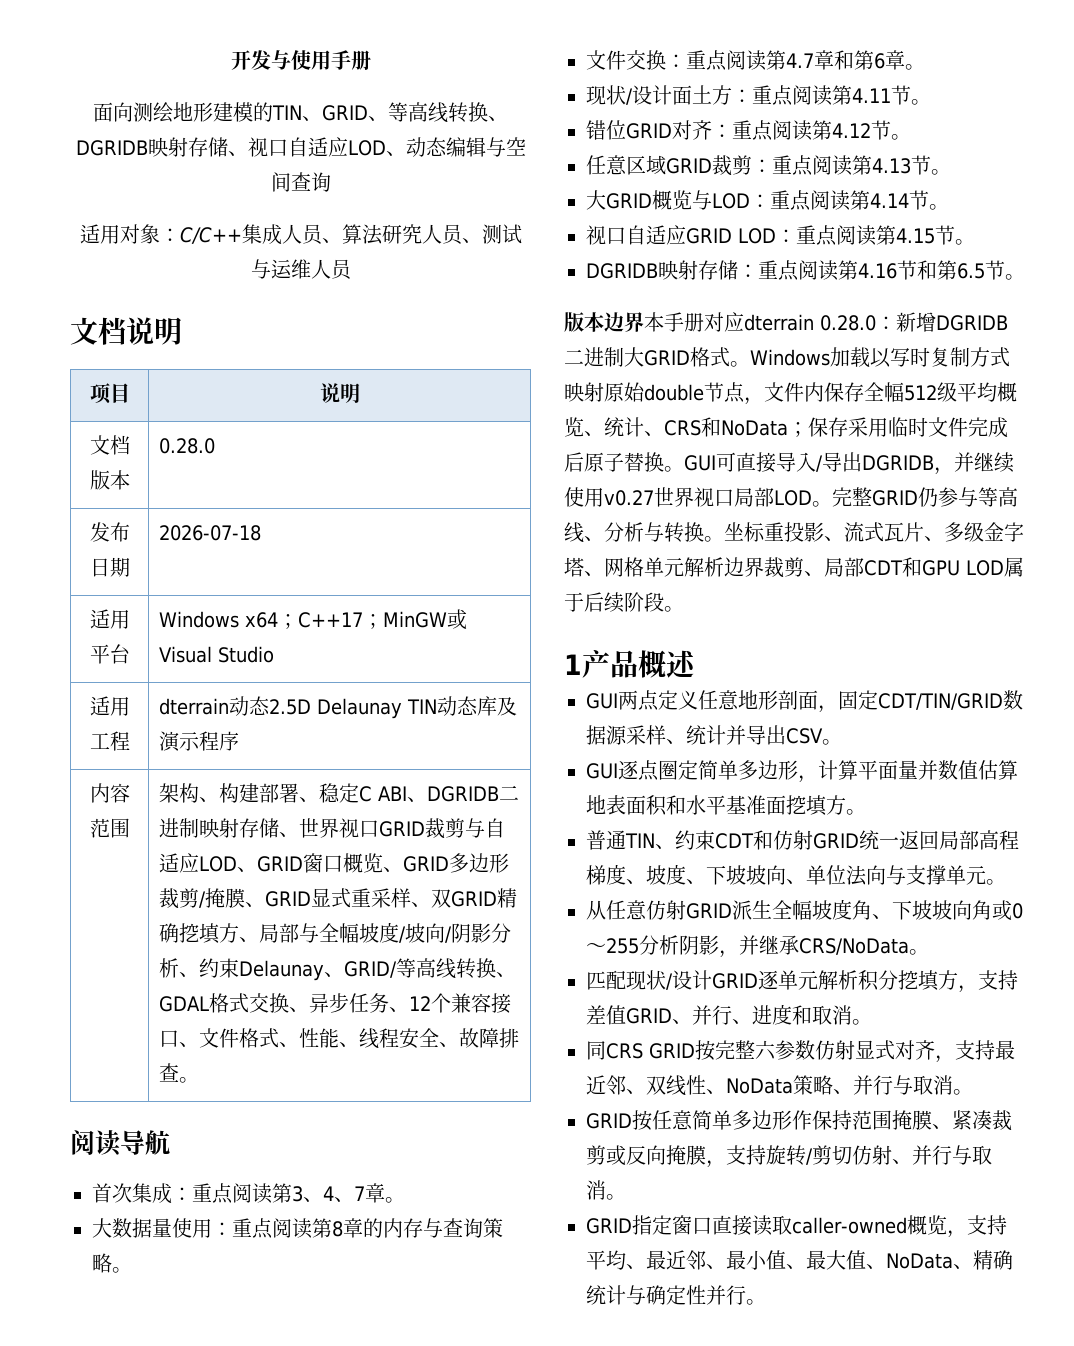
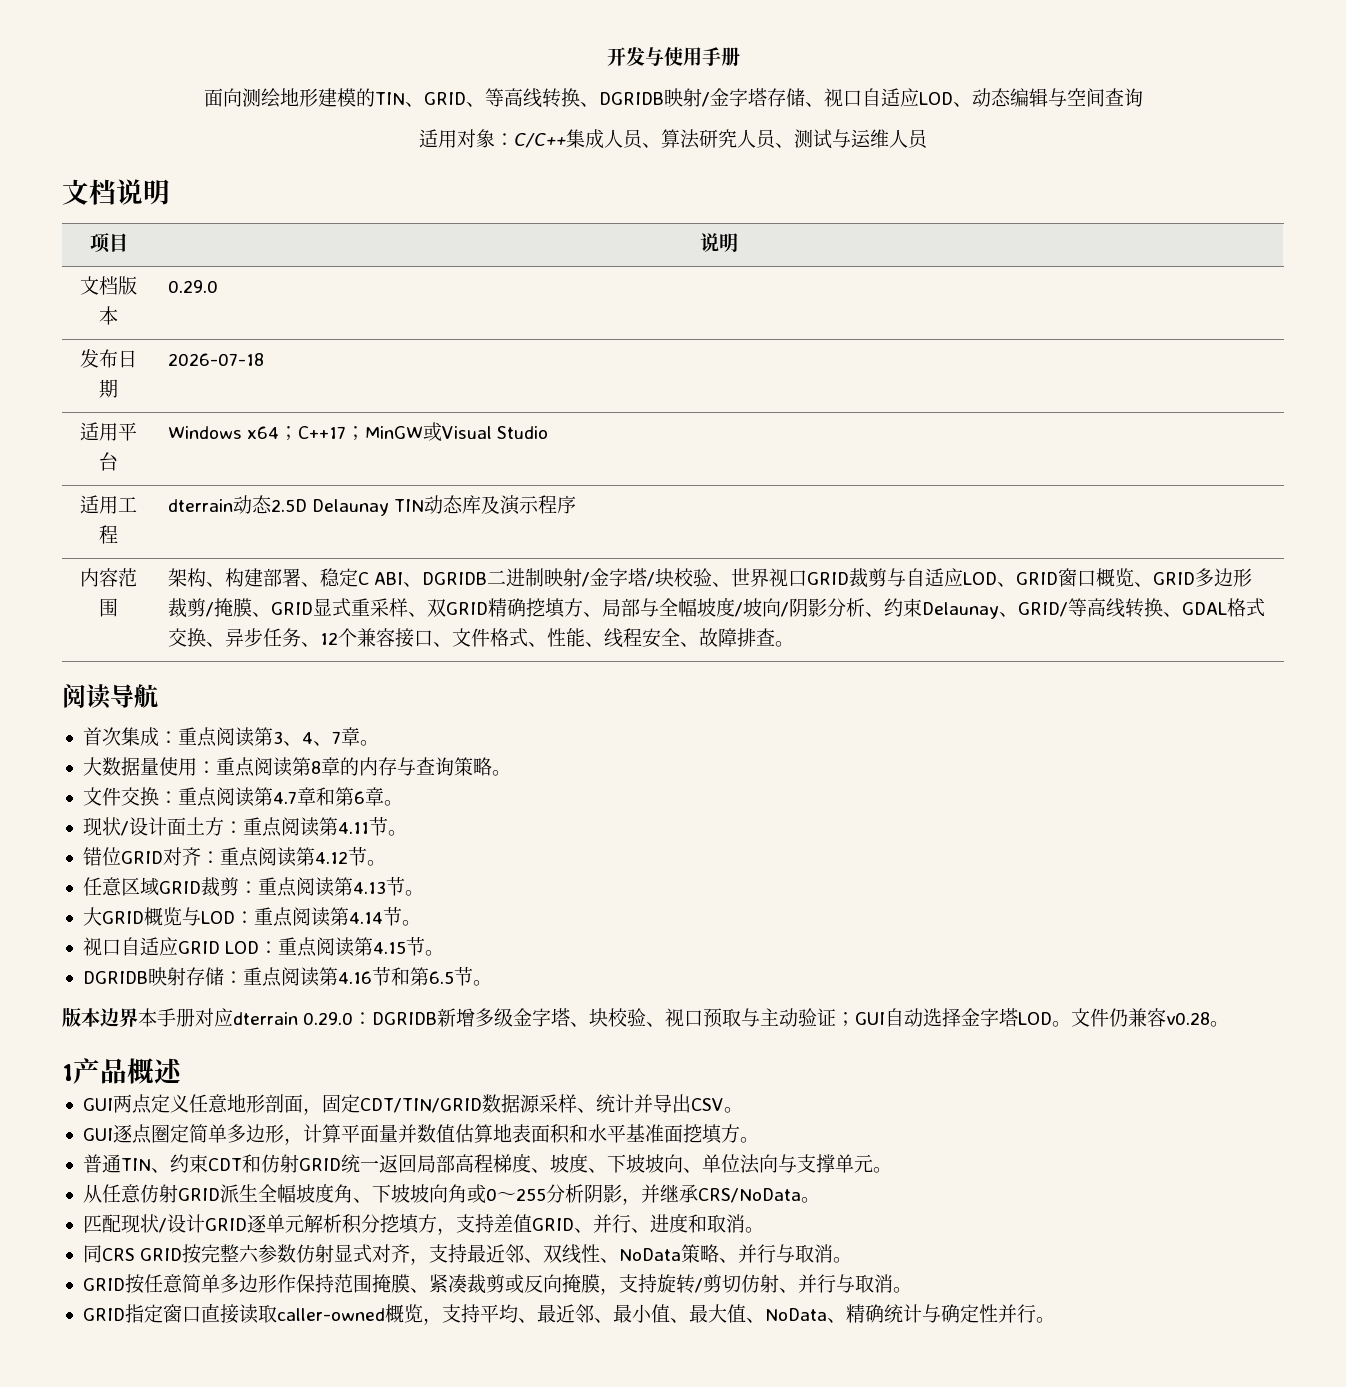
(188, 147) none -> [700,88,767,107] /金字塔
[159,438,216,454] 0.28.0 -> [168,280,219,293] 0.29.0
[239,818,280,838] 存储 -> [581,568,713,587] /金字塔/块校验
[820,312,1008,332] [564,347,1010,368] [564,382,1017,405] [564,417,1008,438] [564,452,1014,475] [564,487,1018,507] [564,522,1024,543] [564,557,1024,578] [564,592,664,613] 0.28.0：新增DGRIDB二进制大GRID格式。Windows加载以写时复制方式映射原始double节点，文件内保存全幅512级平均概览、统计、CRS和NoData；保存采用临时文件完成后原子替换。GUI可直接导入/导出DGRIDB，并继续使用v0.27世界视口局部LOD。完整GRID仍参与等高线、分析与转换。坐标重投影、流式瓦片、多级金字塔、网格单元解析边界裁剪、局部CDT和GPU LOD属于后续阶段 -> [303,1008,1211,1028] 0.29.0：DGRIDB新增多级金字塔、块校验、视口预取与主动验证；GUI自动选择金字塔LOD。文件仍兼容v0.28

